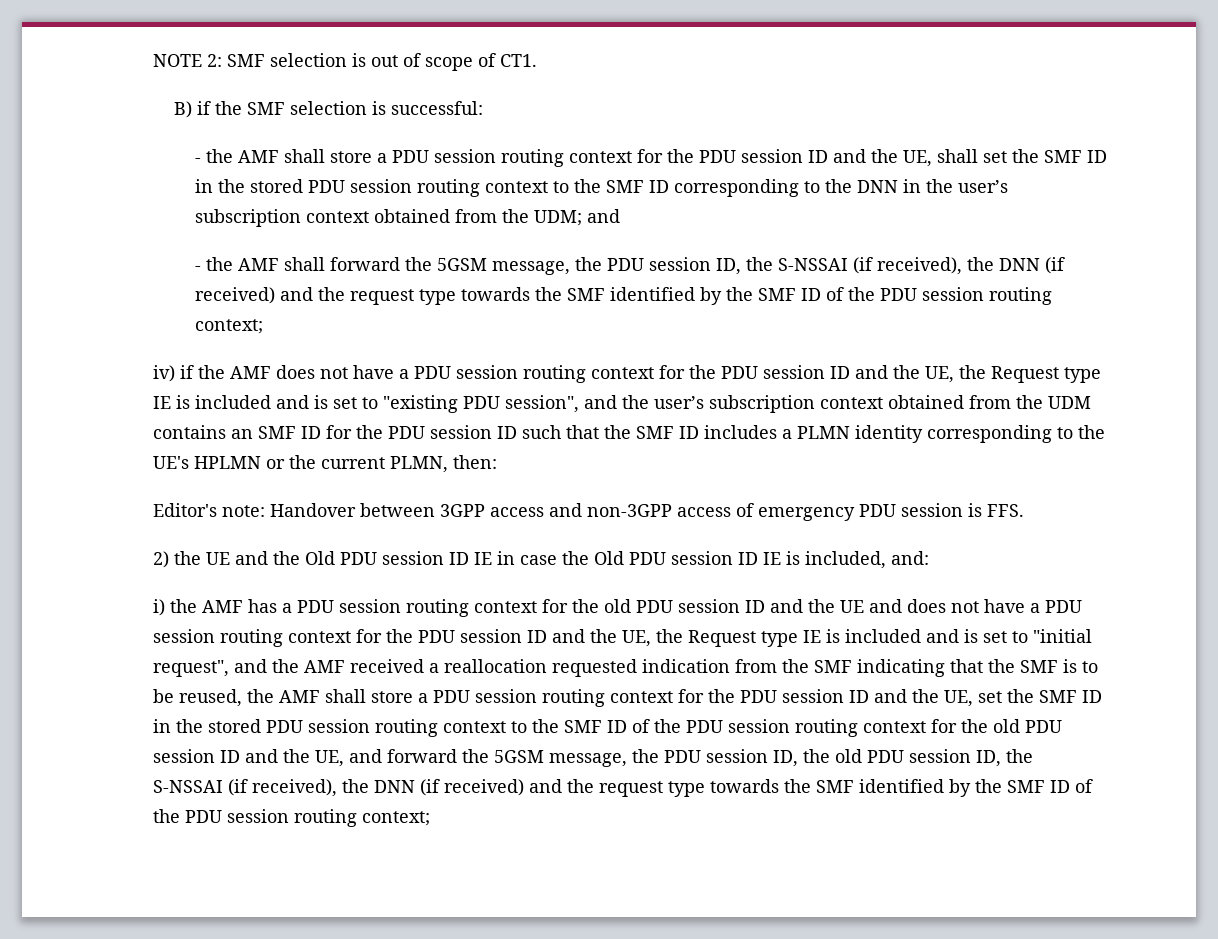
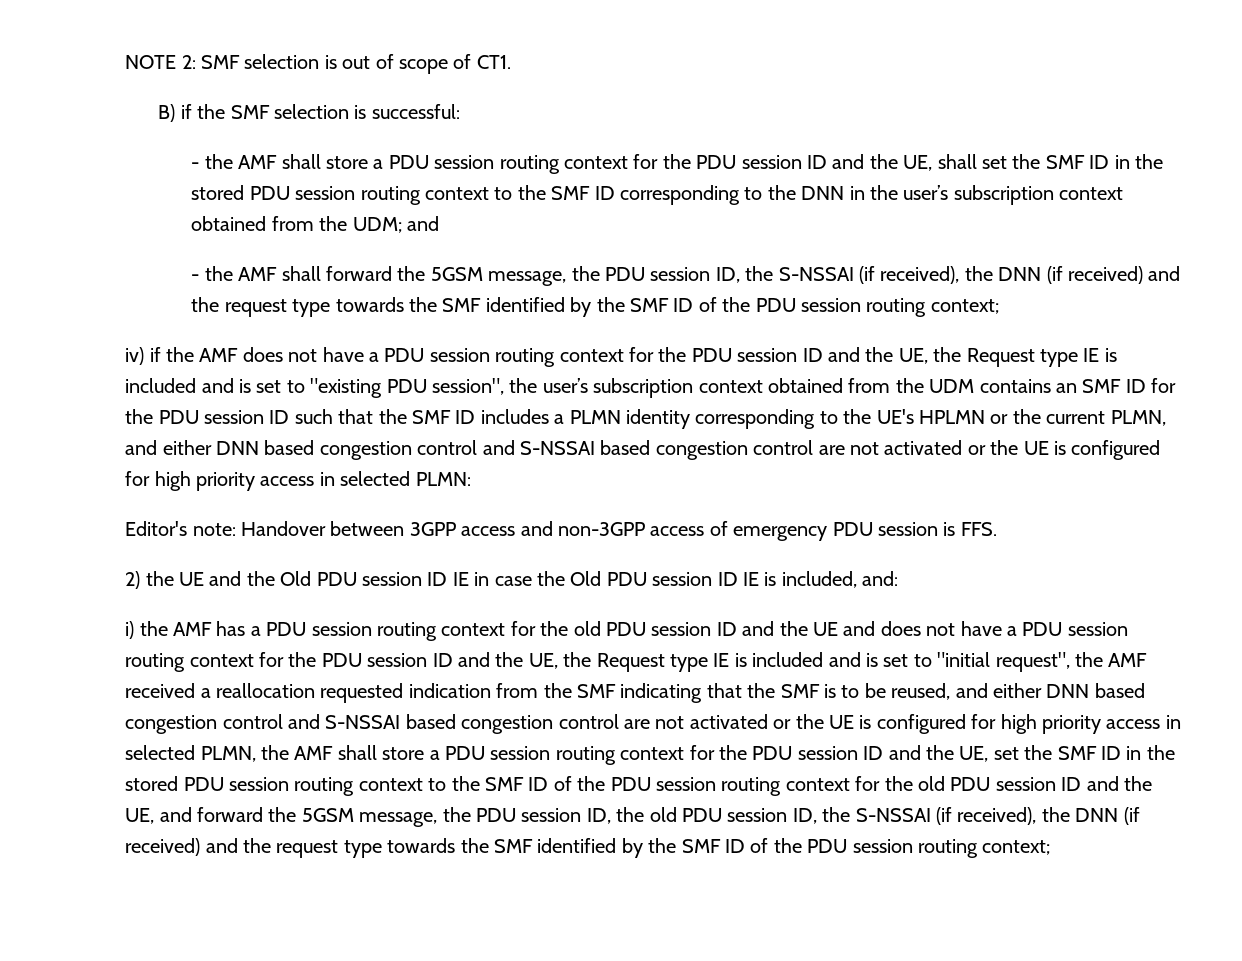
[583,395,617,409] and -> (505, 386) none
[452,455,497,469] then: -> [125,440,1161,460] [125,471,471,491] and either DNN based congestion control and S-NSSAI based congestion control are not activated or the UE is configured for high priority access in selected PLMN:
[233,659,267,673] and -> (1070, 662) none
(242, 698) none -> [955,683,1145,698] [125,714,1181,734] [125,745,256,762] and either DNN based congestion control and S-NSSAI based congestion control are not activated or the UE is configured for high priority access in selected PLMN,

